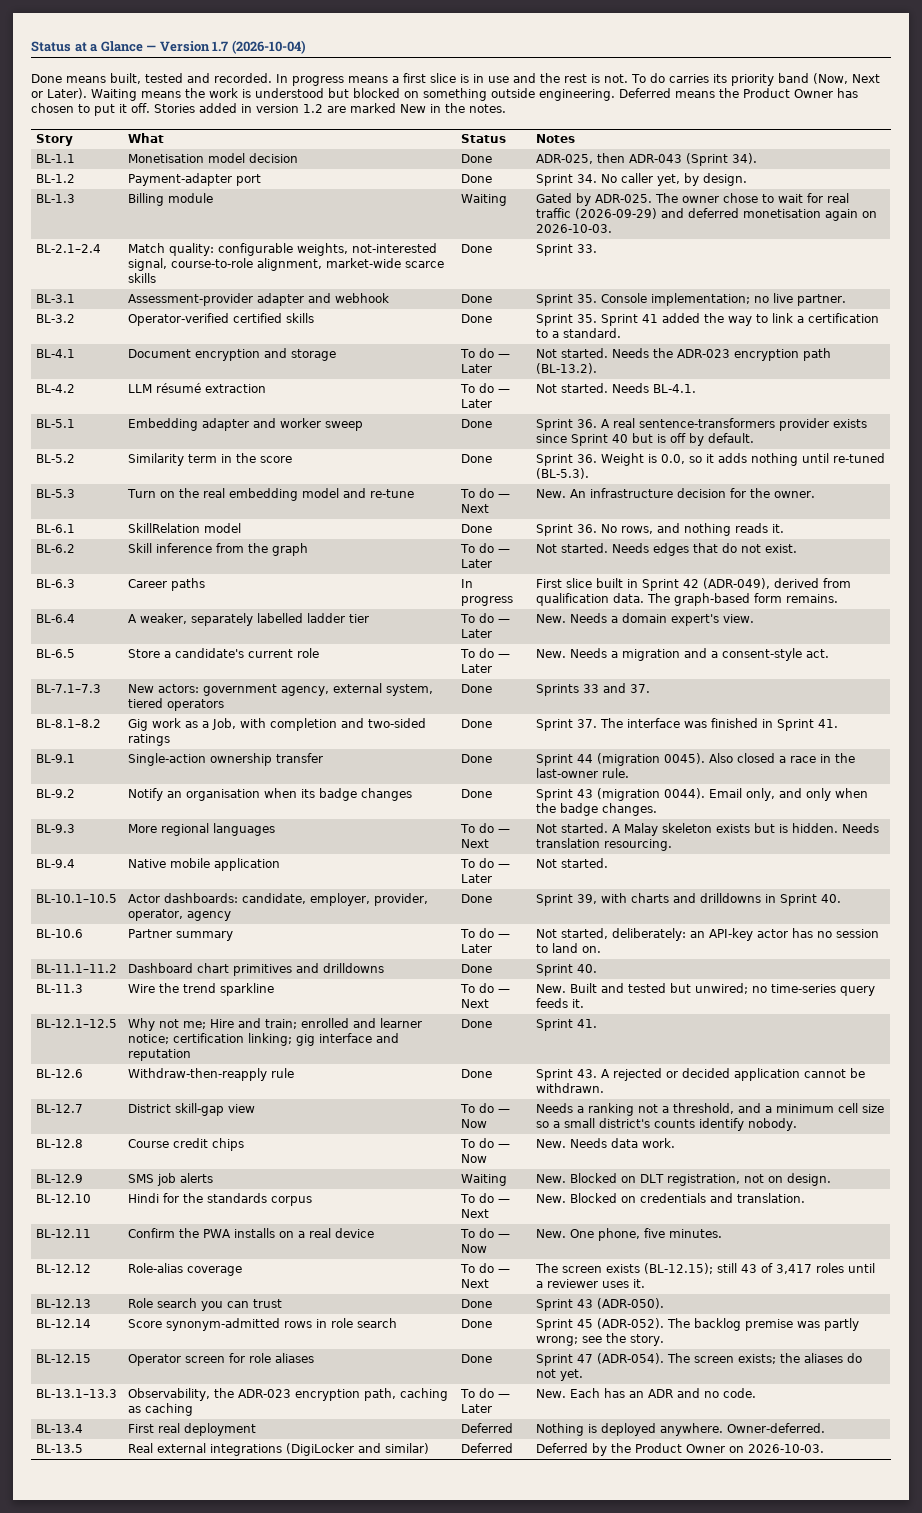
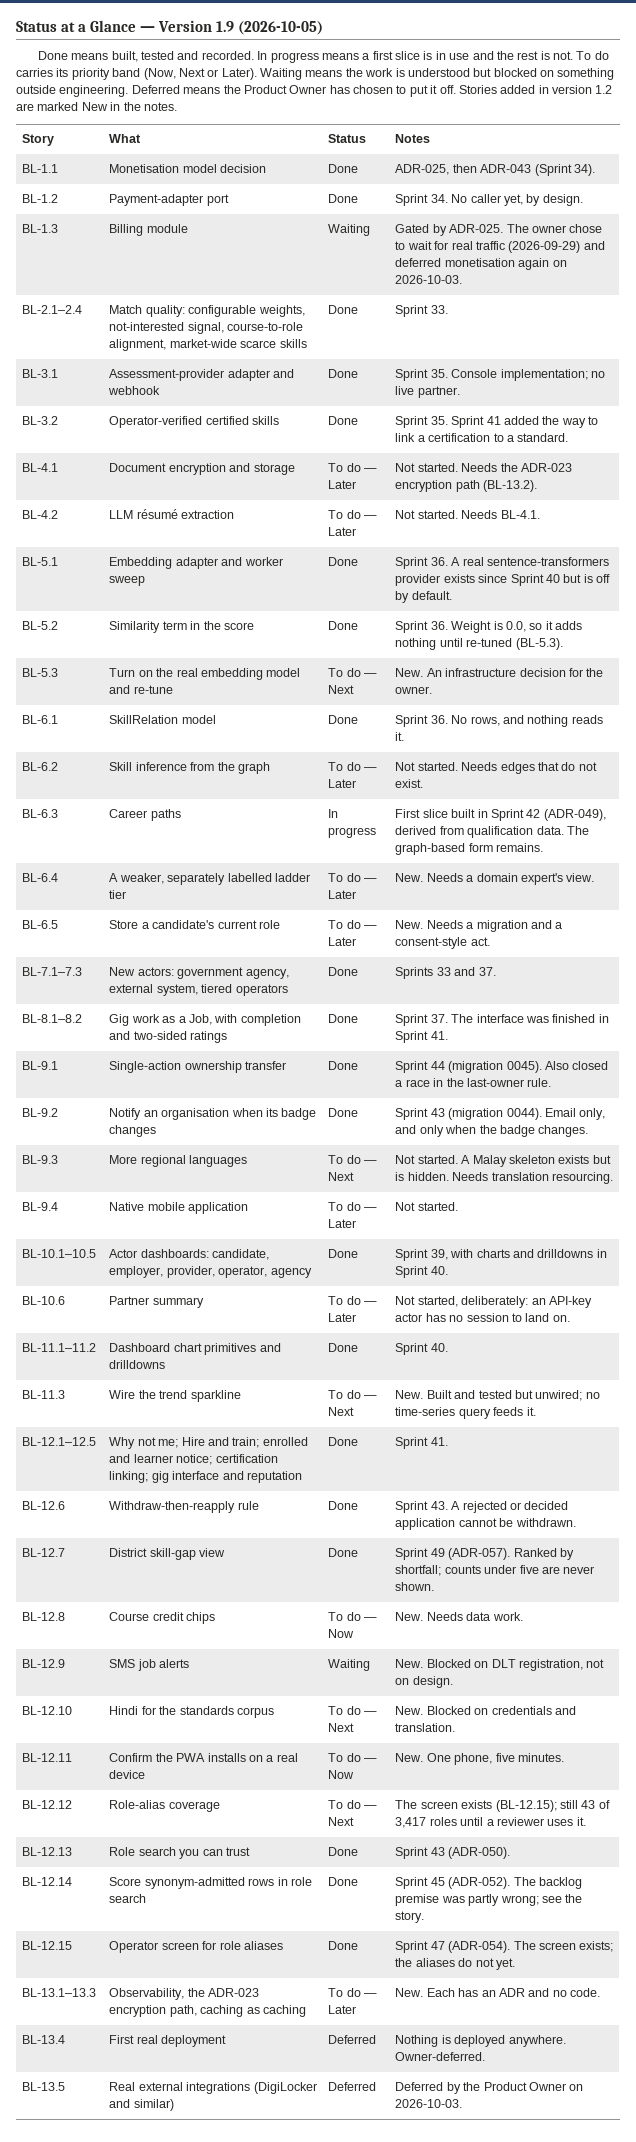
[212,40,306,54] 1.7 (2026-10-04) -> [216,21,324,35] 1.9 (2026-10-05)
[460,1103,511,1113] [461,1119,488,1128] [536,1103,885,1116] [536,1118,798,1131] To do — Now | Needs a ranking not a threshold, and a minimum cell size so a small district's counts identify nobody. -> [328,1548,359,1557] [395,1548,574,1560] [395,1565,595,1576] [395,1582,435,1591] Done | Sprint 49 (ADR-057). Ranked by shortfall; counts under five are never shown.

